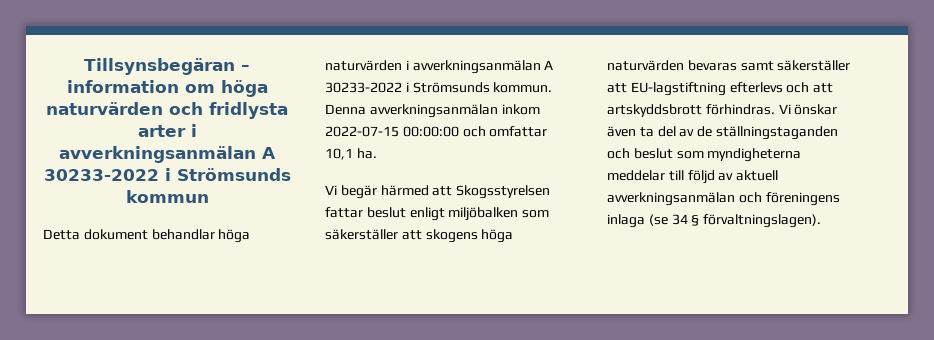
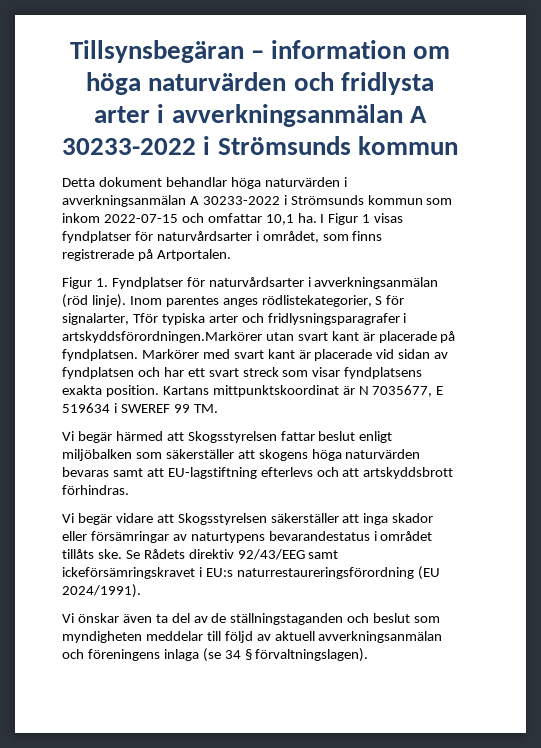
[493,82,553,93] [325,104,498,118] kommun. Denna avverkningsanmälan -> [367,195,453,205] kommun som
[402,126,459,137] 00:00:00 -> (178, 218) none
(377, 153) none -> [320,213,404,225] [62,231,383,243] [62,249,231,261] [62,277,439,289] [62,294,405,308] [62,313,407,325] [62,331,456,343] [62,349,449,361] [62,367,423,379] [62,385,444,397] [62,403,218,413] I Figur 1 visas fyndplatser för naturvårdsarter i området, som finns registrerade på Artportalen. // Figur 1. Fyndplatser för naturvårdsarter i avverkningsanmälan (röd linje). Inom parentes anges rödlistekategorier, S för signalarter, Tför typiska arter och fridlysningsparagrafer i artskyddsförordningen.Markörer utan svart kant är placerade på fyndplatsen. Markörer med svart kant är placerade vid sidan av fyndplatsen och har ett svart streck som visar fyndplatsens exakta position. Kartans mittpunktskoordinat är N 7035677, E 519634 i SWEREF 99 TM.
[777,60,851,71] säkerställer -> (143, 472) none
(775, 109) none -> [62,513,434,525] [62,531,433,543] [62,549,339,560] [62,566,440,580] [62,584,141,598] // Vi begär vidare att Skogsstyrelsen säkerställer att inga skador eller försämringar av naturtypens bevarandestatus i området tillåts ske. Se Rådets direktiv 92/43/EEG samt ickeförsämringskravet i EU:s naturrestaureringsförordning (EU 2024/1991). //
[707,148,802,162] myndigheterna -> [62,631,142,643] myndigheten

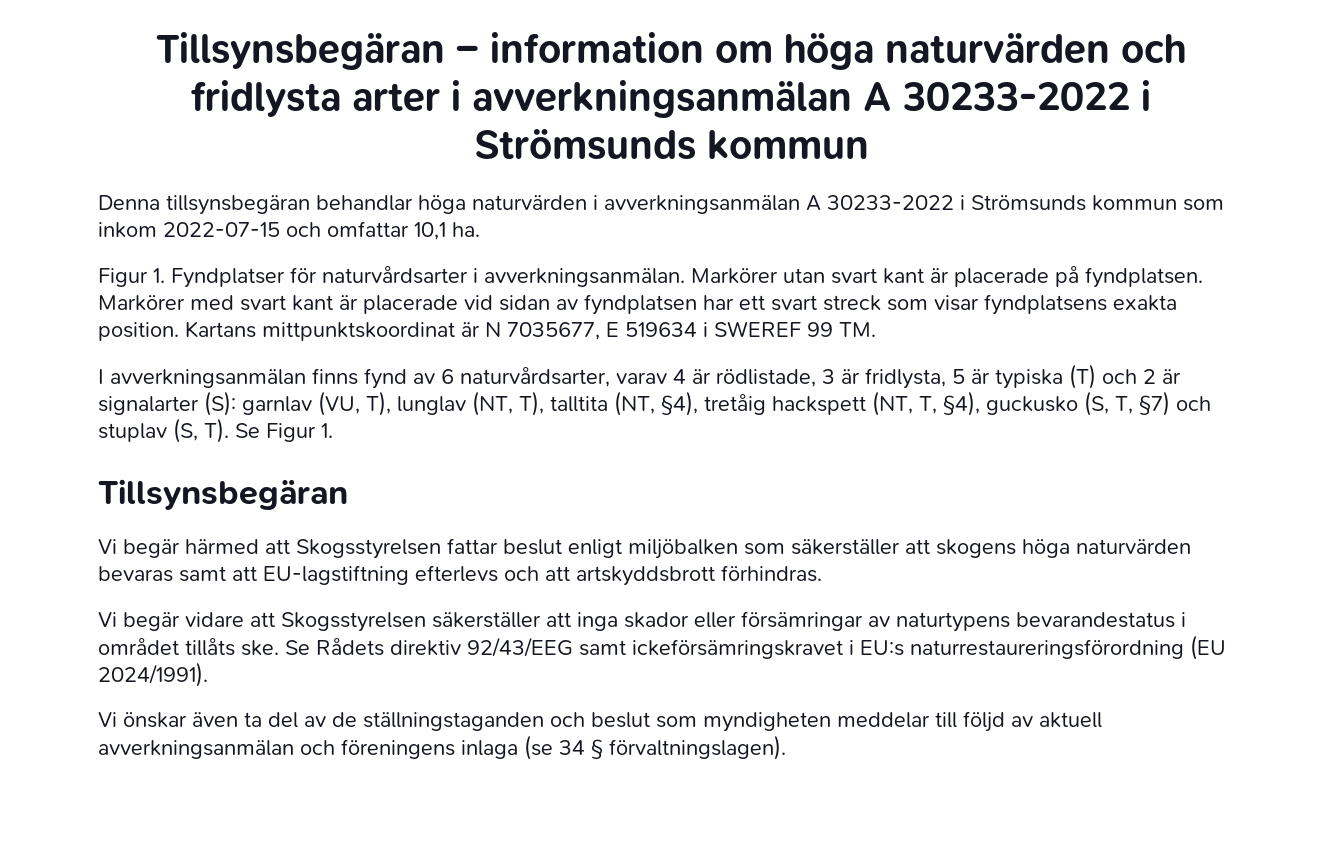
[62,177,162,187] Detta dokument -> [98,195,310,215] Denna tillsynsbegäran
[320,213,404,225] [62,231,383,243] [62,249,231,261] I Figur 1 visas fyndplatser för naturvårdsarter i området, som finns registrerade på Artportalen. -> (480, 229) none
[314,277,439,289] [62,294,405,308] [62,313,407,325] [62,331,262,343] avverkningsanmälan (röd linje). Inom parentes anges rödlistekategorier, S för signalarter, Tför typiska arter och fridlysningsparagrafer i artskyddsförordningen.Markörer -> [484,268,778,287] avverkningsanmälan. Markörer
[137,367,160,377] och -> (697, 304) none
(218, 408) none -> [98,364,1181,389] [98,391,1211,416] [98,418,333,443] [98,479,348,510] // I avverkningsanmälan finns fynd av 6 naturvårdsarter, varav 4 är rödlistade, 3 är fridlysta, 5 är typiska (T) och 2 är signalarter (S): garnlav (VU, T), lunglav (NT, T), talltita (NT, §4), tretåig hackspett (NT, T, §4), guckusko (S, T, §7) och stuplav (S, T). Se Figur 1. // Tillsynsbegäran

